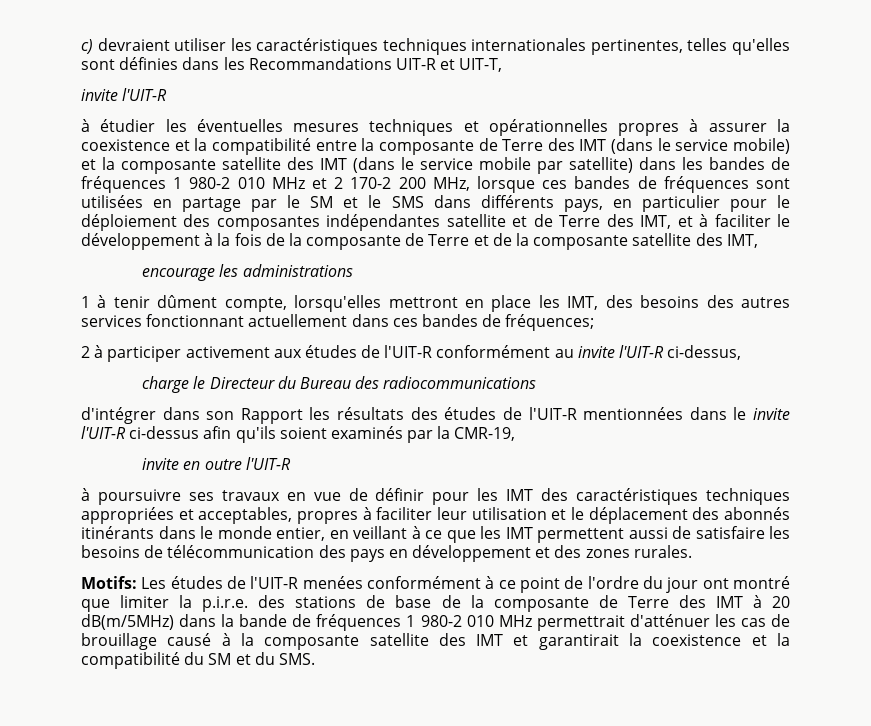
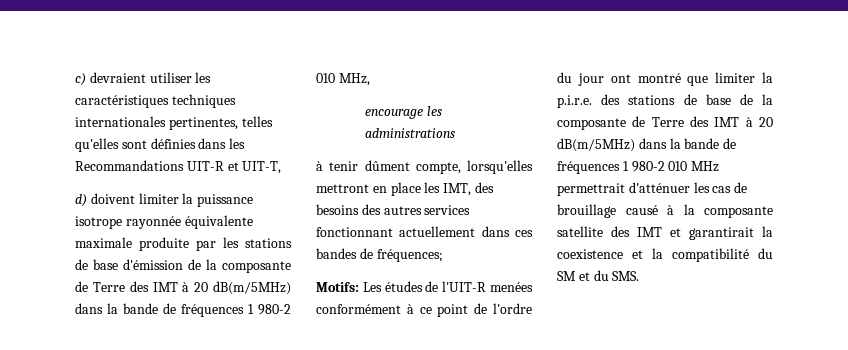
[81,88,168,101] [81,119,790,136] [81,138,790,155] [81,157,790,174] [81,176,790,193] [81,195,790,212] [81,214,790,231] [81,233,758,250] invite l'UIT-R // à étudier les éventuelles mesures techniques et opérationnelles propres à assurer la coexistence et la compatibilité entre la composante de Terre des IMT (dans le service mobile) et la composante satellite des IMT (dans le service mobile par satellite) dans les bandes de fréquences 1 980-2 010 MHz et 2 170-2 200 MHz, lorsque ces bandes de fréquences sont utilisées en partage par le SM et le SMS dans différents pays, en particulier pour le déploiement des composantes indépendantes satellite et de Terre des IMT, et à faciliter le développement à la fois de la composante de Terre et de la composante satellite des IMT, -> [75,193,254,207] [75,215,253,229] [75,237,292,251] [75,259,291,273] [75,281,291,295] [75,303,291,317] [316,73,370,86] d) doivent limiter la puissance isotrope rayonnée équivalente maximale produite par les stations de base d'émission de la composante de Terre des IMT à 20 dB(m/5MHz) dans la bande de fréquences 1 980-2 010 MHz,
[81,296,90,308] 1 -> (456, 133) none
[81,345,742,362] [142,376,537,393] [81,407,791,424] [81,426,516,443] [142,457,291,470] [81,488,790,505] [81,507,790,524] [81,526,790,543] [81,545,692,562] // 2 à participer activement aux études de l'UIT-R conformément au invite l'UIT-R ci-dessus, // charge le Directeur du Bureau des radiocommunications // d'intégrer dans son Rapport les résultats des études de l'UIT-R mentionnées dans le invite l'UIT-R ci-dessus afin qu'ils soient examinés par la CMR-19, // invite en outre l'UIT-R // à poursuivre ses travaux en vue de définir pour les IMT des caractéristiques techniques appropriées et acceptables, propres à faciliter leur utilisation et le déplacement des abonnés itinérants dans le monde entier, en veillant à ce que les IMT permettent aussi de satisfaire les besoins de télécommunication des pays en développement et des zones rurales. -> (443, 255) none

